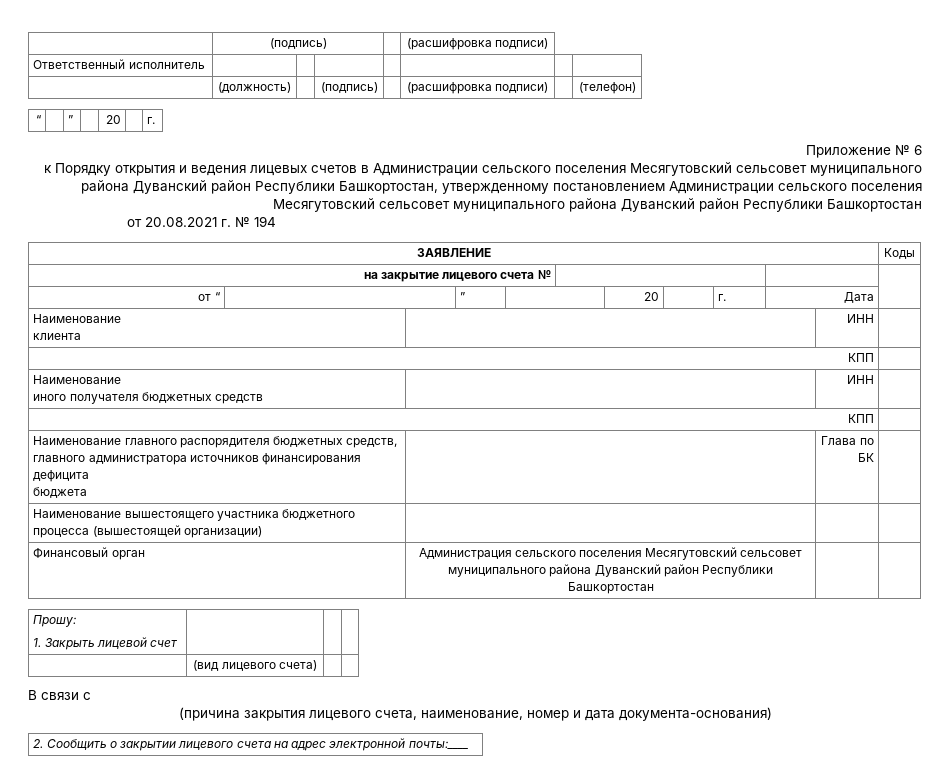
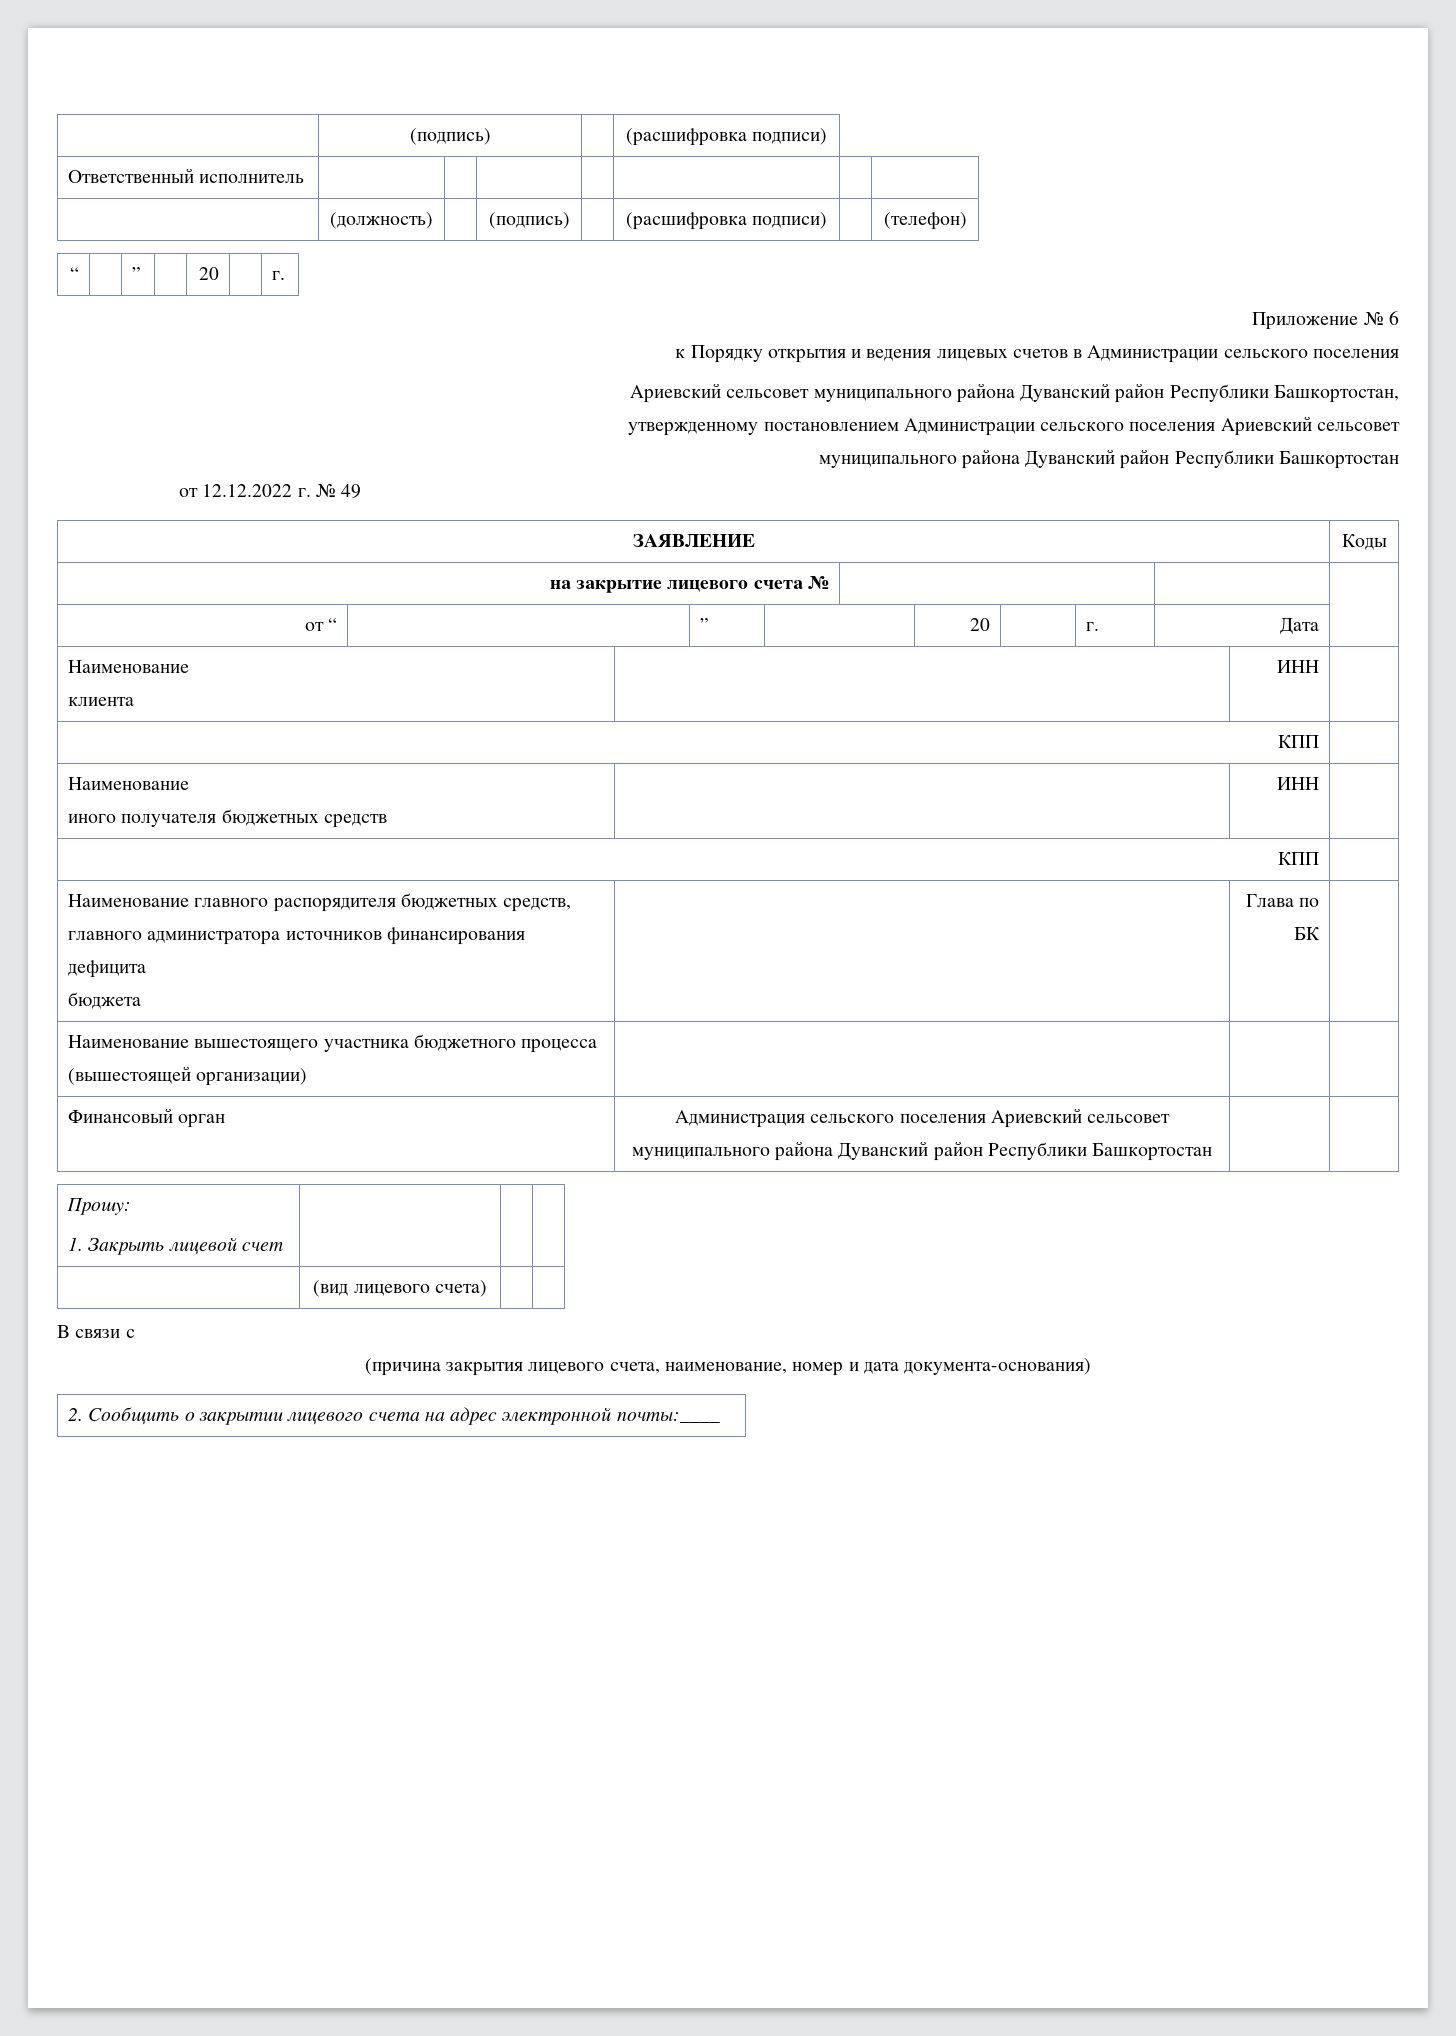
[630,162,732,176] Месягутовский -> [630,383,722,403] // Ариевский
(438, 187) none -> (1400, 394) //
[273,198,450,212] Месягутовский сельсовет -> [1220,416,1401,436] Ариевский сельсовет //
[144,217,217,227] 20.08.2021 -> [202,484,293,497] 12.12.2022
[253,216,276,227] 194 -> [341,484,362,498] 49
[645,547,738,560] Месягутовский -> [990,1108,1082,1128] Ариевский

